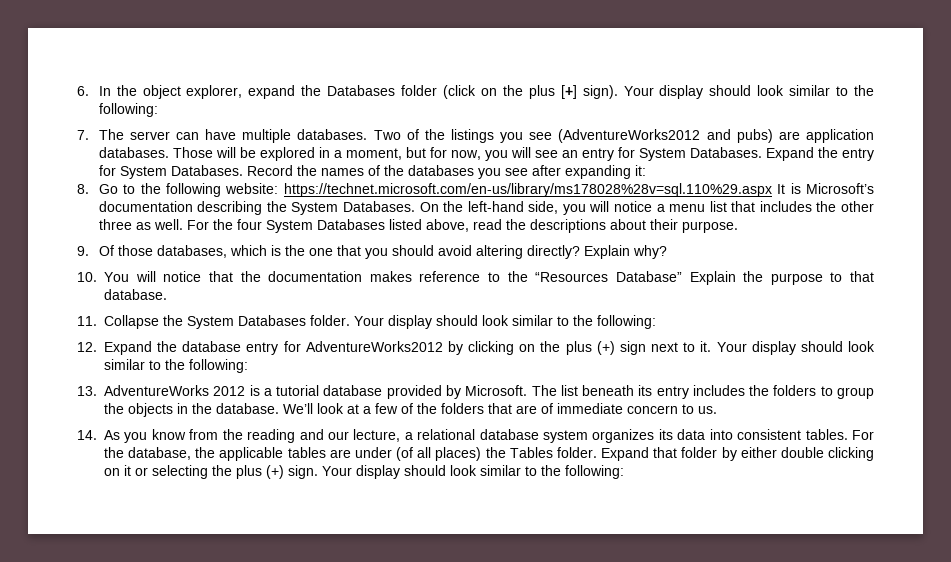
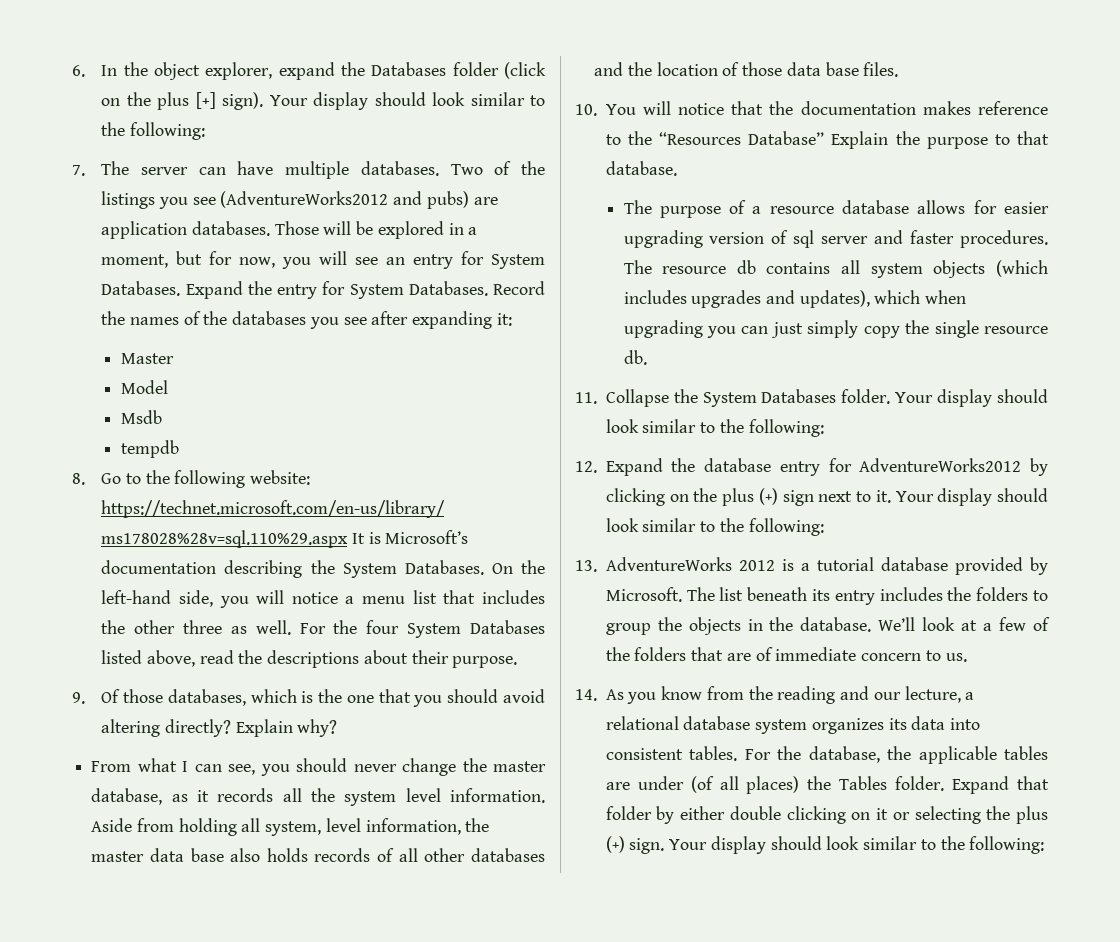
(646, 170) none -> [120,353,174,364] [120,380,168,394] [120,410,162,424] [120,440,179,458] // Master // Model // Msdb // tempdb
(667, 252) none -> [91,758,546,776] [91,788,545,806] [91,818,490,836] [91,848,546,862] [594,62,899,77] // From what I can see, you should never change the master database, as it records all the system level information. Aside from holding all system, level information, the master data base also holds records of all other databases and the location of those data base files.
(167, 294) none -> [623,200,1049,218] [623,230,1048,248] [623,260,1048,278] [623,290,967,308] [623,320,1048,338] [623,350,647,365] // The purpose of a resource database allows for easier upgrading version of sql server and faster procedures. The resource db contains all system objects (which includes upgrades and updates), which when upgrading you can just simply copy the single resource db.

